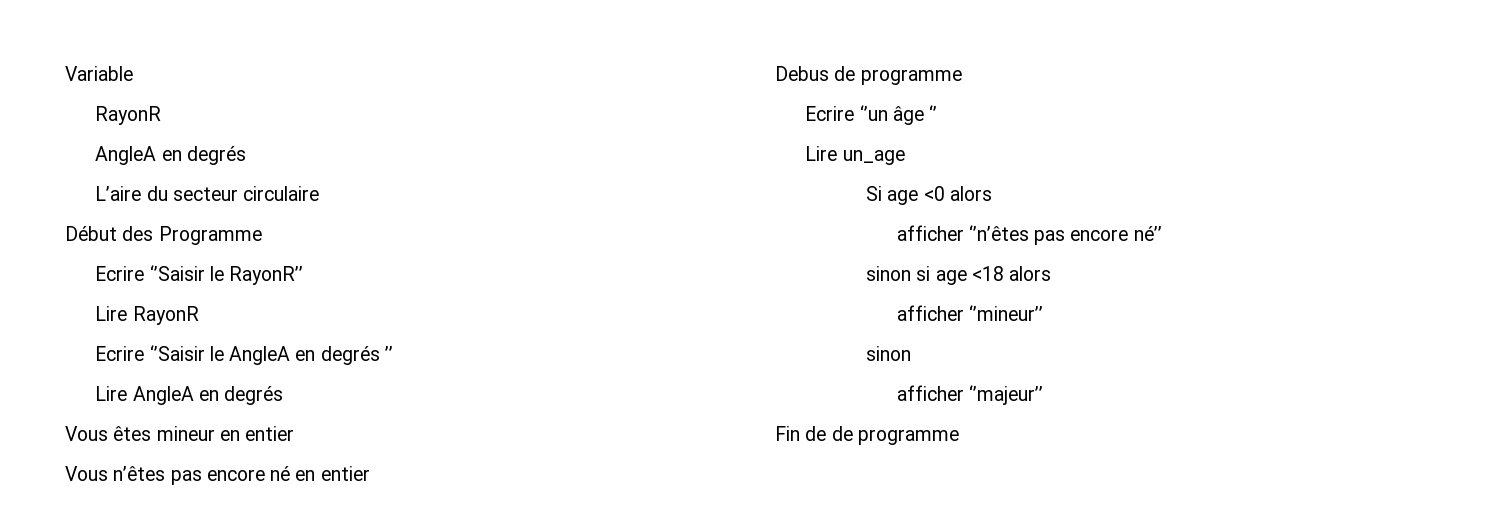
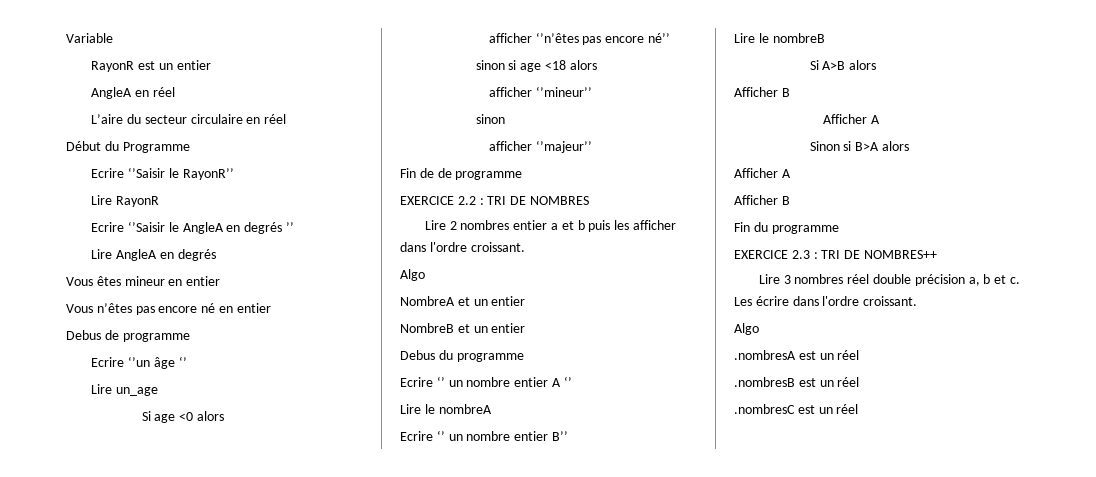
[95,146,246,165] // AngleA en degrés -> [137,60,211,70] [91,87,175,99] est un entier // AngleA en réel
(320, 193) none -> [246,114,287,124] en réel
[122,226,154,241] des -> [104,141,119,151] du
(959, 437) none -> [400,196,589,205] [424,220,676,232] [400,242,525,252] [400,269,425,281] [400,296,526,306] [400,323,526,333] [400,350,524,362] [400,376,572,387] [400,404,492,414] [400,430,568,441] [734,33,825,43] [809,60,877,70] [734,87,790,97] [822,114,880,124] [809,141,909,151] [734,168,791,178] [734,195,790,205] [734,222,839,234] [734,250,937,259] [758,274,1020,286] [734,296,918,306] [734,323,759,335] [734,350,860,360] [734,377,860,387] [734,404,859,414] // EXERCICE 2.2 : TRI DE NOMBRES // Lire 2 nombres entier a et b puis les afficher dans l'ordre croissant. // Algo // NombreA et un entier // NombreB et un entier // Debus du programme // Ecrire ‘’ un nombre entier A ‘’ // Lire le nombreA // Ecrire ‘’ un nombre entier B’’ // Lire le nombreB // Si A>B alors // Afficher B // Afficher A // Sinon si B>A alors // Afficher A // Afficher B // Fin du programme // EXERCICE 2.3 : TRI DE NOMBRES++ // Lire 3 nombres réel double précision a, b et c. Les écrire dans l'ordre croissant. // Algo // .nombresA est un réel // .nombresB est un réel // .nombresC est un réel

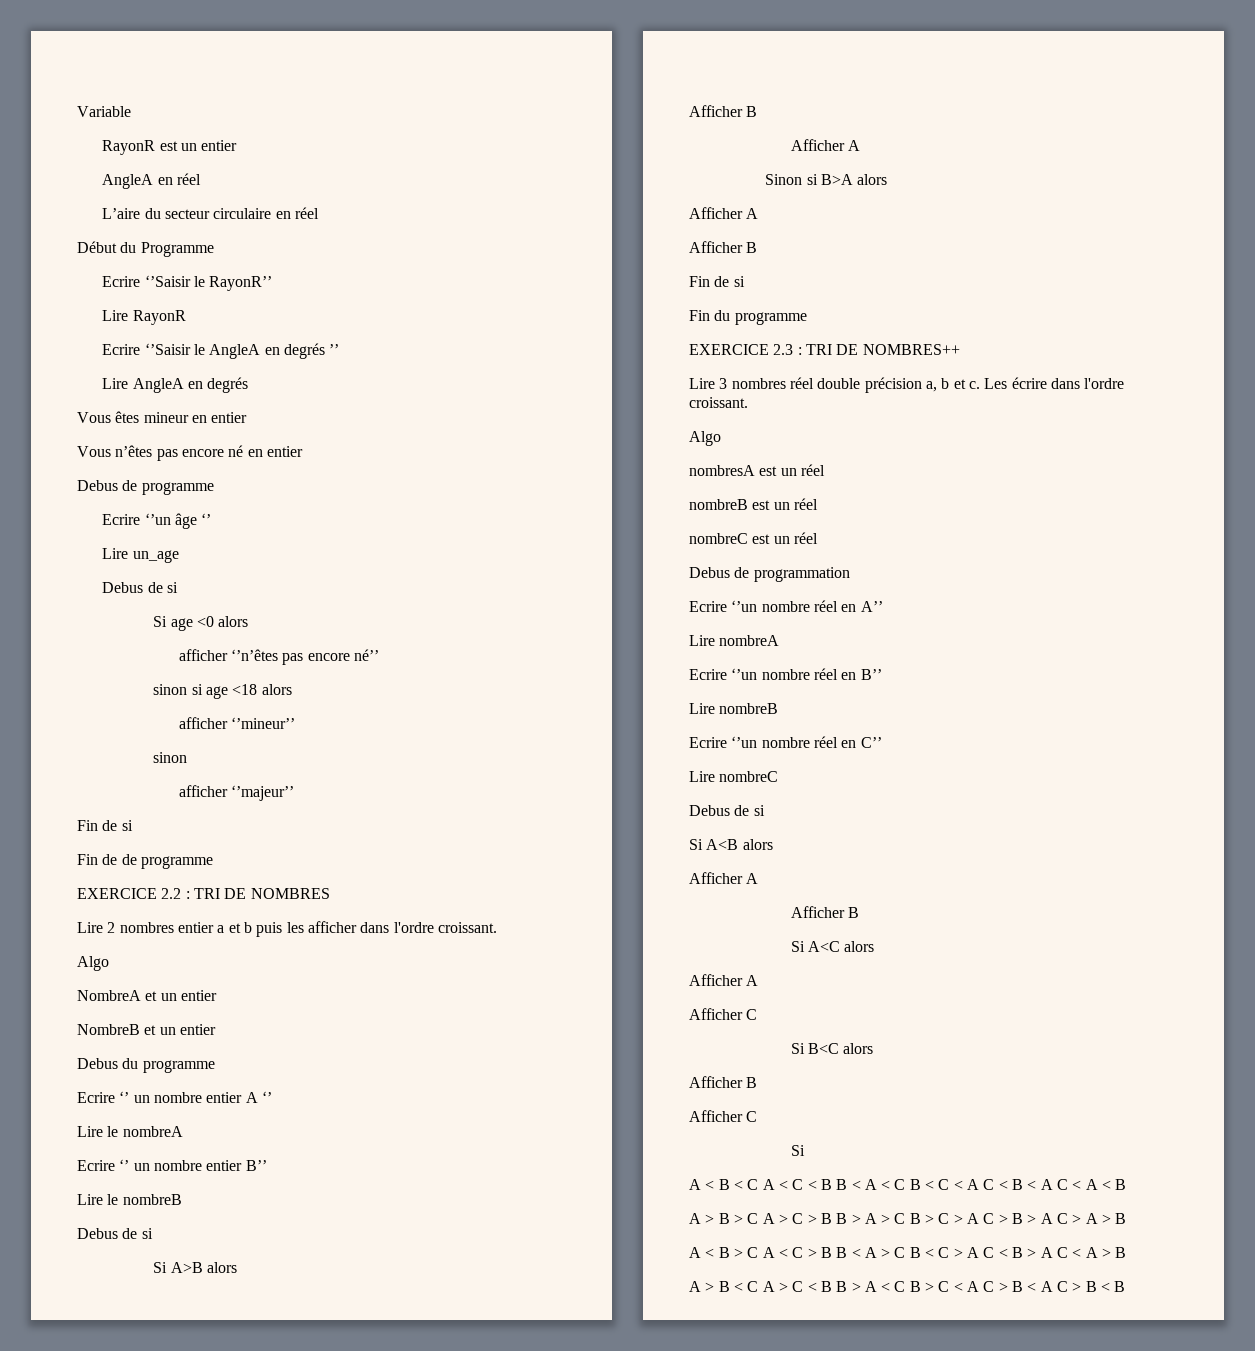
(158, 391) none -> [102,582,179,593] // Debus de si
(592, 146) none -> [77,820,133,831] // Fin de si
(825, 38) none -> [77,1228,153,1239] // Debus de si
(790, 200) none -> [689,276,745,287] // Fin de si
[734,350,860,360] [734,377,860,387] [734,404,859,414] .nombresA est un réel // .nombresB est un réel // .nombresC est un réel -> [689,464,825,476] [689,498,818,510] [689,532,818,544] [689,567,850,582] [689,600,883,612] [689,635,780,646] [689,668,882,680] [689,703,779,714] [689,736,882,748] [689,771,779,782] [689,805,765,816] [689,839,773,850] [689,872,759,884] [790,906,860,918] [790,941,875,952] [689,974,759,986] [689,1008,758,1020] [790,1043,874,1054] [689,1076,758,1088] [689,1110,758,1122] [790,1145,805,1156] [689,1179,1127,1190] [689,1213,1127,1224] [689,1247,1127,1258] [689,1281,1126,1292] nombresA est un réel // nombreB est un réel // nombreC est un réel // Debus de programmation // Ecrire ‘’un nombre réel en A’’ // Lire nombreA // Ecrire ‘’un nombre réel en B’’ // Lire nombreB // Ecrire ‘’un nombre réel en C’’ // Lire nombreC // Debus de si // Si A<B alors // Afficher A // Afficher B // Si A<C alors // Afficher A // Afficher C // Si B<C alors // Afficher B // Afficher C // Si // A < B < C A < C < B B < A < C B < C < A C < B < A C < A < B // A > B > C A > C > B B > A > C B > C > A C > B > A C > A > B // A < B > C A < C > B B < A > C B < C > A C < B > A C < A > B // A > B < C A > C < B B > A < C B > C < A C > B < A C > B < B

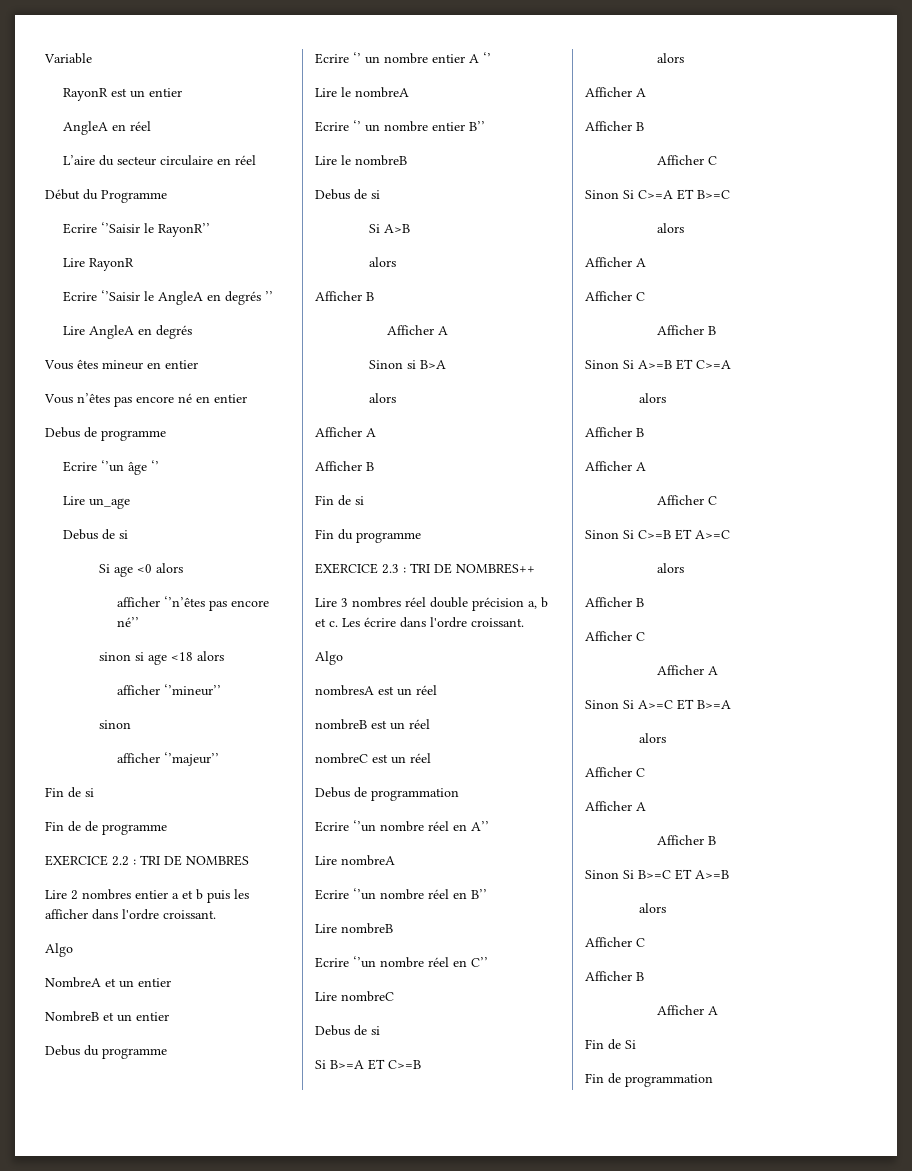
(203, 1267) none -> (411, 228) //
(853, 179) none -> (447, 364) //
[706,839,773,850] [689,872,759,884] [790,906,860,918] [790,941,841,952] A<B alors // Afficher A // Afficher B // Si A<C -> [330,1059,421,1070] [657,53,685,63] [585,87,646,97] [585,121,644,131] [657,155,718,165] [585,189,730,200] B>=A ET C>=B // alors // Afficher A // Afficher B // Afficher C // Sinon Si C>=A ET B>=C //
[790,1043,840,1054] Si B<C -> [657,325,717,335] [585,359,731,370] [639,393,667,403] [585,427,644,437] [585,461,646,471] [657,495,718,505] [585,529,730,540] Afficher B // Sinon Si A>=B ET C>=A // alors // Afficher B // Afficher A // Afficher C // Sinon Si C>=B ET A>=C //
[790,1145,805,1156] [689,1179,1127,1190] [689,1213,1127,1224] [689,1247,1127,1258] [689,1281,1126,1292] Si // A < B < C A < C < B B < A < C B < C < A C < B < A C < A < B // A > B > C A > C > B B > A > C B > C > A C > B > A C > A > B // A < B > C A < C > B B < A > C B < C > A C < B > A C < A > B // A > B < C A > C < B B > A < C B > C < A C > B < A C > B < B -> [657,665,719,675] [585,699,731,710] [639,733,667,743] [585,767,645,777] [585,801,646,811] [657,835,717,845] [585,869,729,880] [639,903,667,913] [585,937,645,947] [585,971,644,981] [657,1005,719,1015] [585,1039,636,1050] [585,1073,713,1087] Afficher A // Sinon Si A>=C ET B>=A // alors // Afficher C // Afficher A // Afficher B // Sinon Si B>=C ET A>=B // alors // Afficher C // Afficher B // Afficher A // Fin de Si // Fin de programmation

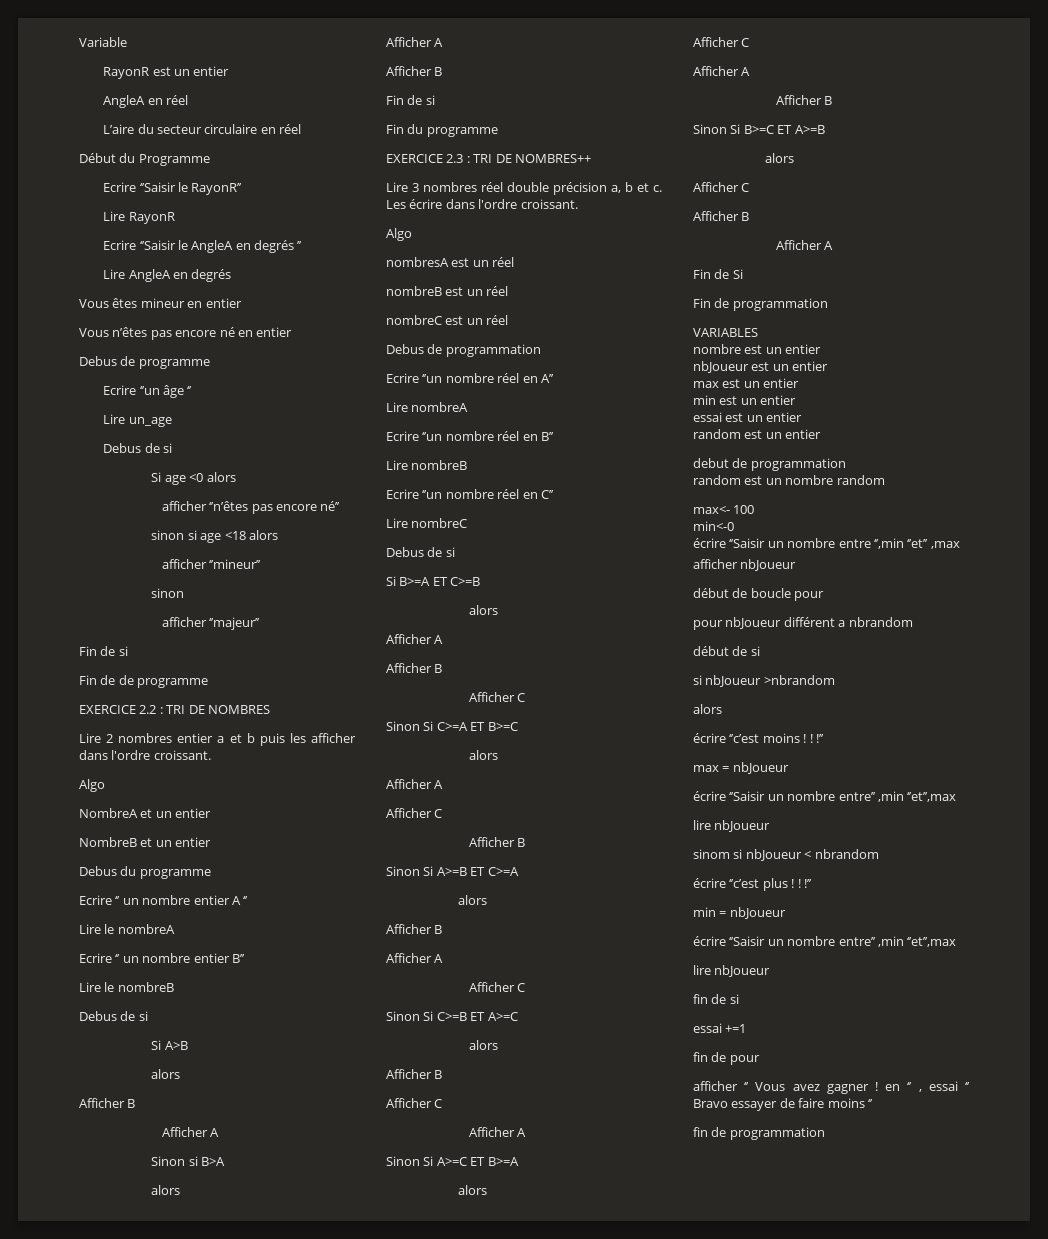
(713, 1080) none -> [693,328,758,337] [693,344,822,354] [693,361,829,373] [693,378,800,388] [693,395,797,405] [693,412,803,422] [693,429,822,439] [693,458,846,471] [693,475,885,485] [693,505,755,514] [693,521,734,531] [693,538,960,549] [693,559,797,571] [693,588,825,601] [693,617,913,630] [693,646,760,656] [693,675,835,687] [693,704,722,714] [693,733,824,743] [693,762,789,774] [693,791,957,802] [693,820,771,832] [693,849,879,861] [693,878,812,891] [693,907,786,919] [693,936,957,947] [693,965,771,977] [693,994,739,1004] [693,1023,747,1033] [693,1052,760,1065] [693,1081,970,1094] [693,1098,873,1111] [693,1127,825,1140] // VARIABLES // nombre est un entier // nbJoueur est un entier // max est un entier // min est un entier // essai est un entier // random est un entier // debut de programmation // random est un nombre random // max<- 100 // min<-0 // écrire ‘’Saisir un nombre entre ‘’,min ‘’et’’ ,max // afficher nbJoueur // début de boucle pour // pour nbJoueur différent a nbrandom // début de si // si nbJoueur >nbrandom // alors // écrire ‘’c’est moins ! ! !’’ // max = nbJoueur // écrire ‘’Saisir un nombre entre’’ ,min ‘’et’’,max // lire nbJoueur // sinom si nbJoueur < nbrandom // écrire ‘’c’est plus ! ! !’’ // min = nbJoueur // écrire ‘’Saisir un nombre entre’’ ,min ‘’et’’,max // lire nbJoueur // fin de si // essai +=1 // fin de pour // afficher ‘’ Vous avez gagner ! en ‘’ , essai ‘’ Bravo essayer de faire moins ‘’ // fin de programmation

